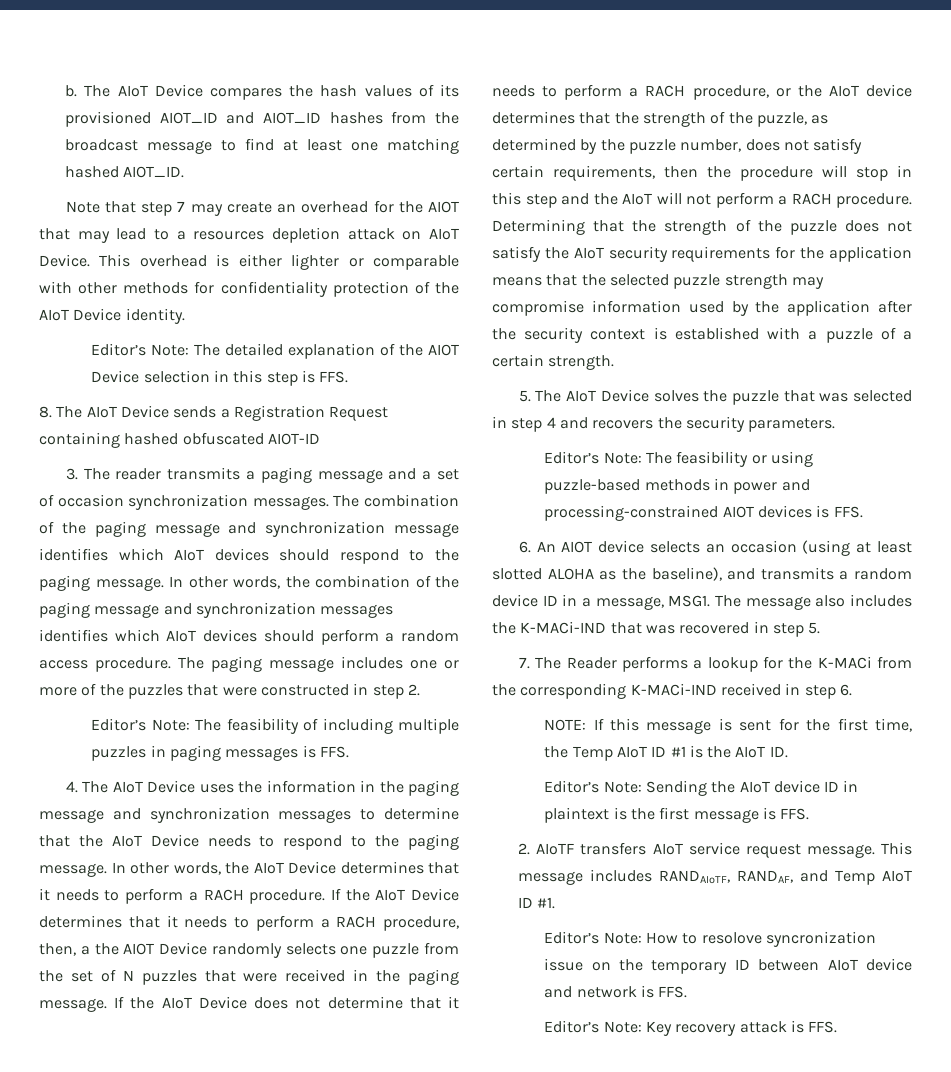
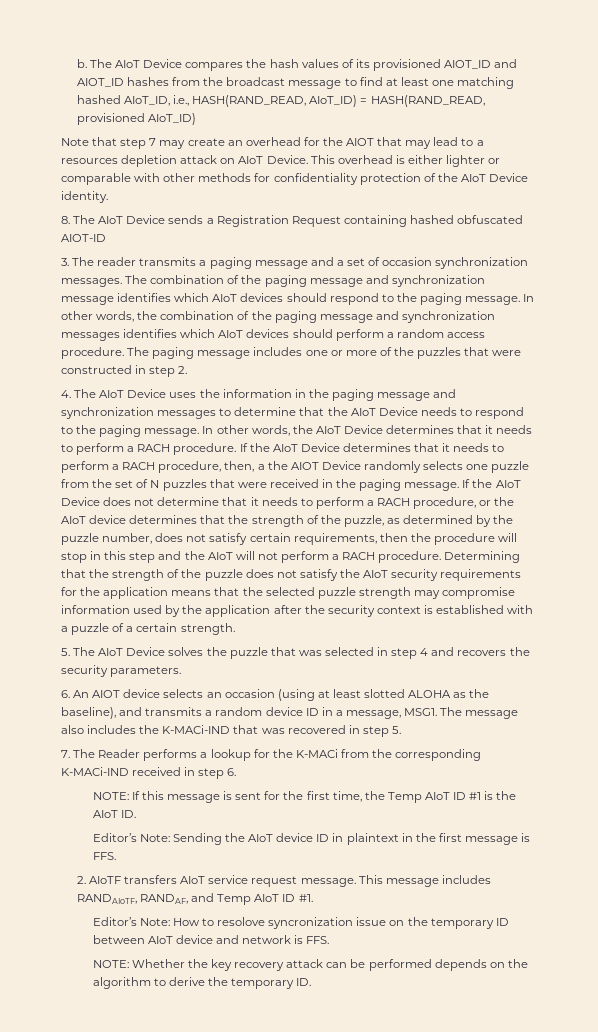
[123,166,185,178] AIOT_ID. -> [123,95,485,107] [76,113,196,125] AIoT_ID, i.e., HASH(RAND_READ, AIoT_ID) = HASH(RAND_READ, provisioned AIoT_ID)
[91,343,459,359] [91,370,349,386] // Editor’s Note: The detailed explanation of the AIOT Device selection in this step is FFS. -> (108, 197) none
[91,718,460,734] [91,745,349,761] // Editor’s Note: The feasibility of including multiple puzzles in paging messages is FFS. -> (188, 370) none
[544,451,813,467] [544,478,810,494] [544,505,863,521] // Editor’s Note: The feasibility or using puzzle-based methods in power and processing-constrained AIOT devices is FFS. -> (182, 671) none
[613,807,627,820] is -> [401,833,413,842] in
[544,1020,838,1036] Editor’s Note: Key recovery attack is FFS. -> [92,959,528,971] [92,977,312,989] NOTE: Whether the key recovery attack can be performed depends on the algorithm to derive the temporary ID.

